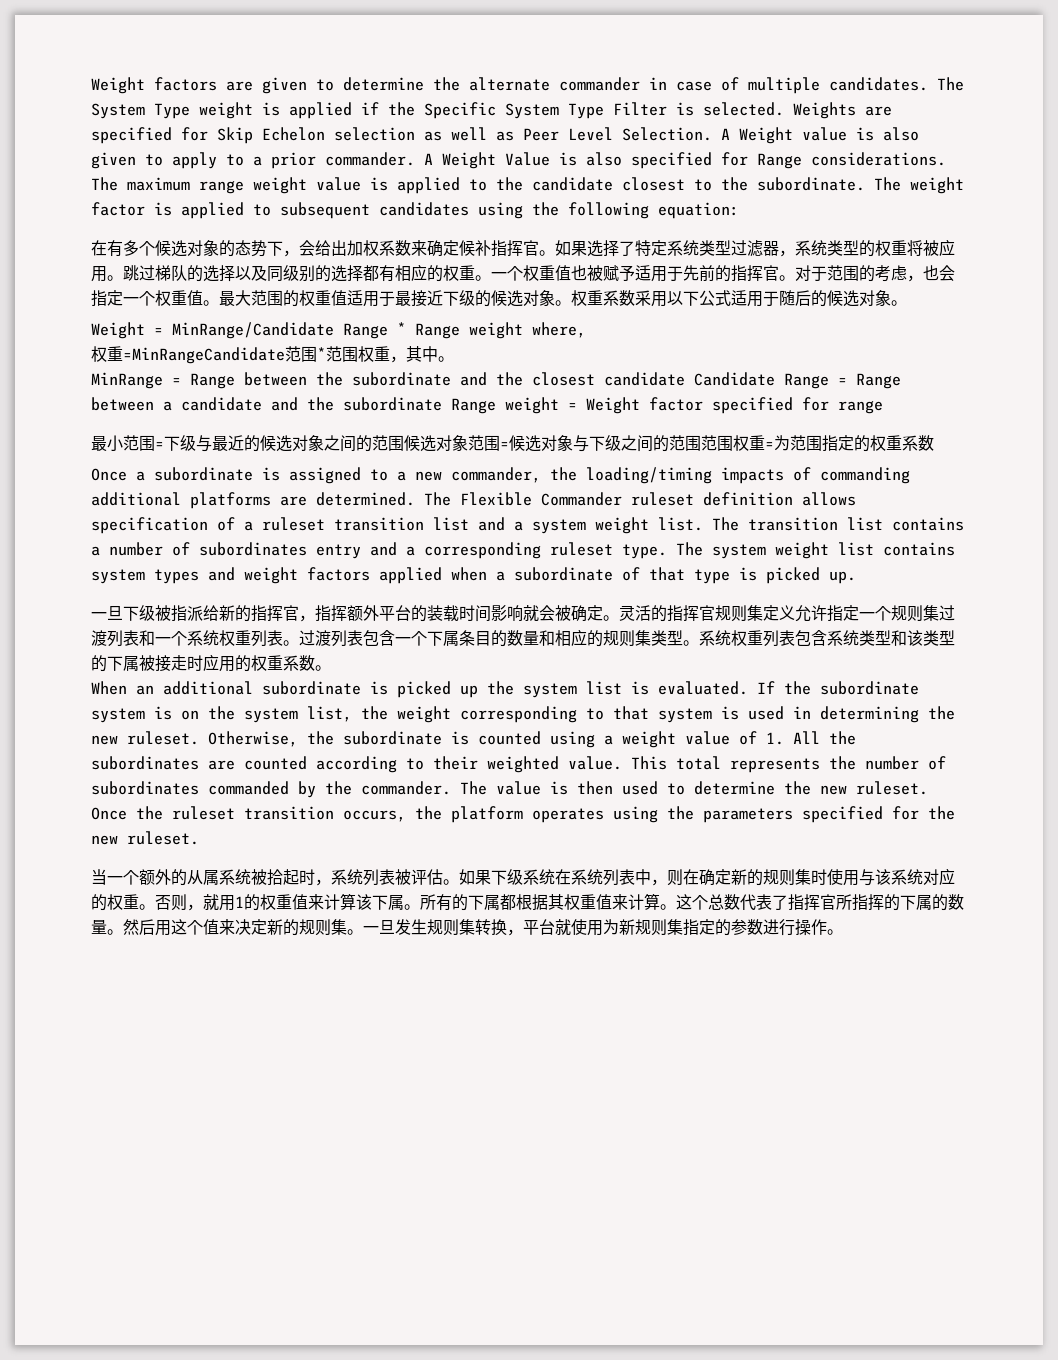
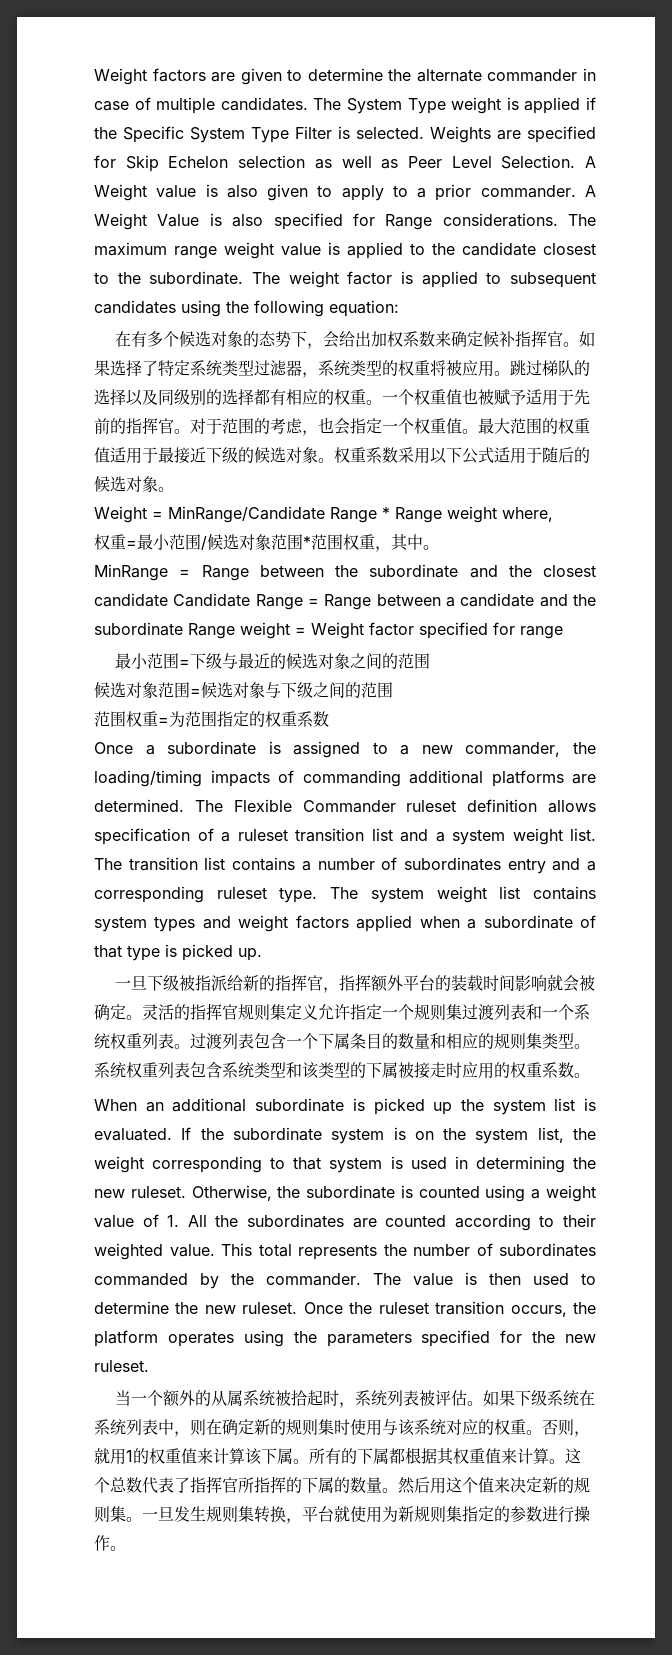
[123,347,285,364] =MinRangeCandidate -> [126,534,271,550] =最小范围/候选对象
(404, 443) none -> (431, 661) //
(701, 443) none -> (393, 690) //

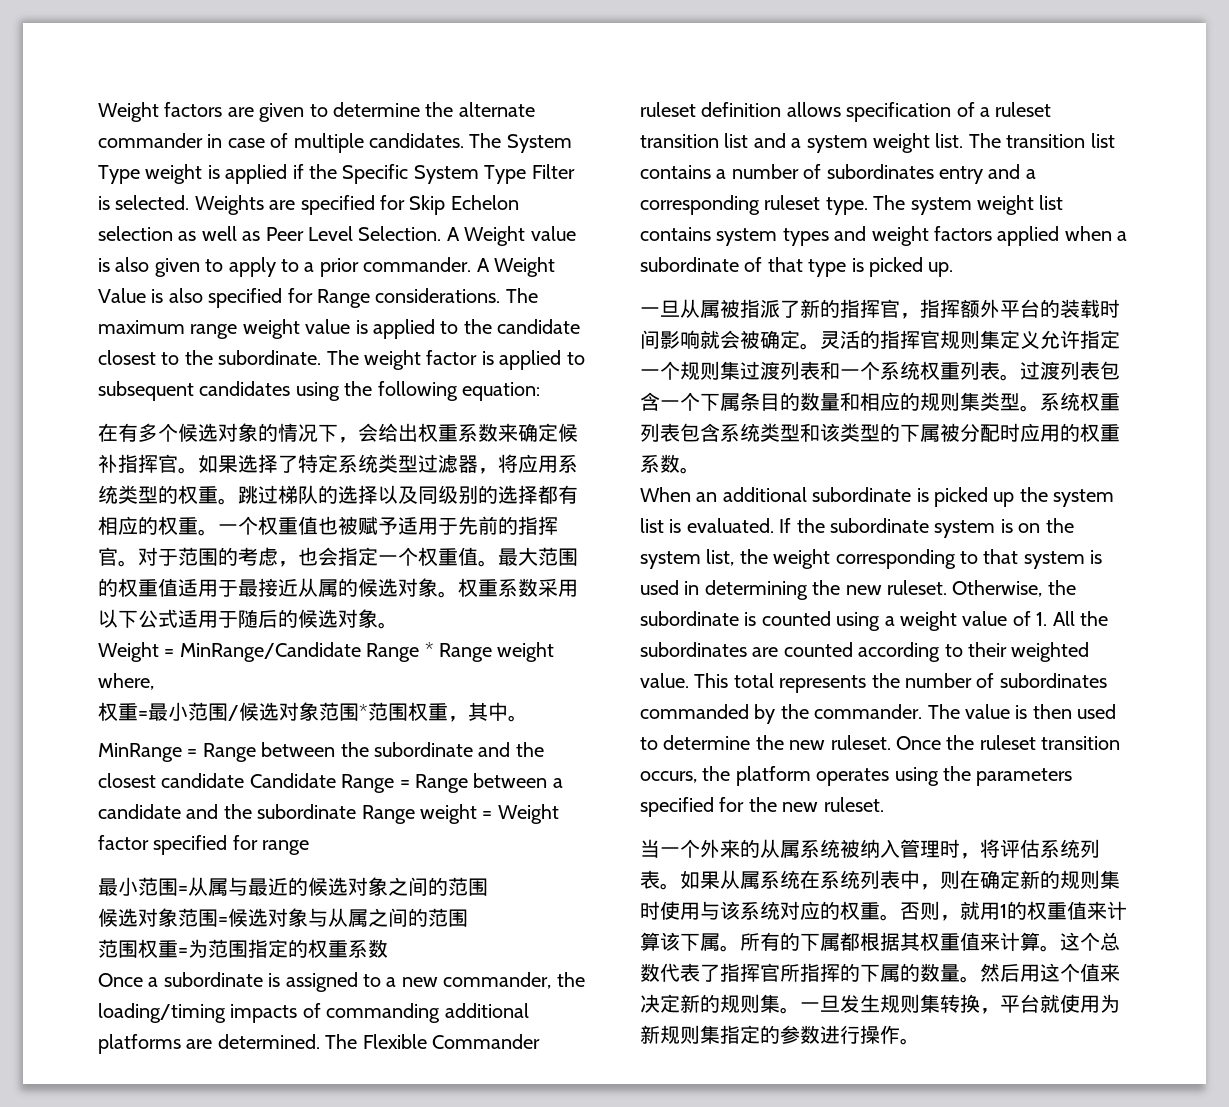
[259,331,292,347] 态势 -> [278,423,318,442] 情况
[371,331,404,347] 加权 -> [418,423,458,442] 权重
(318, 375) none -> [498,454,558,473] 将应用
[430,360,494,377] 将被应用 -> (218, 495) none
[206,447,238,463] 下级 -> [298,578,338,597] 从属
[190,653,223,669] 下级 -> [188,877,228,896] 从属
[281,682,313,698] 下级 -> [328,908,368,927] 从属
[147,975,244,991] 下级被指派给 -> [680,299,800,318] 从属被指派了
[414,1062,446,1079] 接走 -> [960,423,1000,442] 分配
[163,1390,196,1407] 额外 -> [700,839,740,858] 外来
[291,1390,548,1408] 拾起时，系统列表被评估。如果下级 -> [860,839,1100,859] [640,870,760,890] 纳入管理时，将评估系统列表。如果从属

